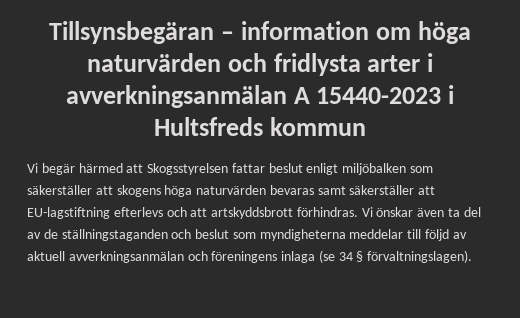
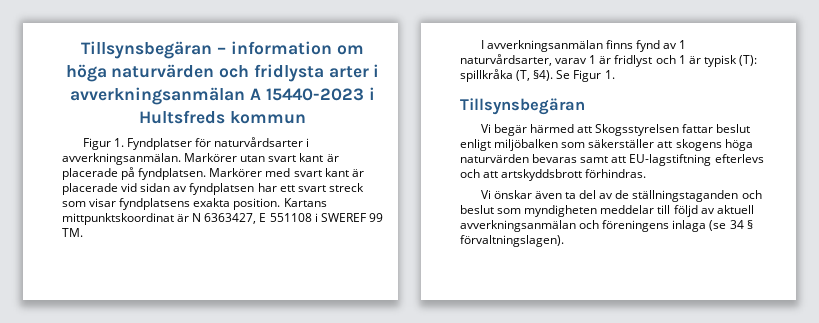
(366, 126) none -> [82,137,310,150] [62,153,339,165] [62,167,364,180] [62,183,364,195] [62,198,327,210] [62,213,383,225] [62,228,83,237] [480,40,687,52] [460,54,757,67] [460,69,615,82] [460,98,585,115] // Figur 1. Fyndplatser för naturvårdsarter i avverkningsanmälan. Markörer utan svart kant är placerade på fyndplatsen. Markörer med svart kant är placerade vid sidan av fyndplatsen har ett svart streck som visar fyndplatsens exakta position. Kartans mittpunktskoordinat är N 6363427, E 551108 i SWEREF 99 TM. // I avverkningsanmälan finns fynd av 1 naturvårdsarter, varav 1 är fridlyst och 1 är typisk (T): spillkråka (T, §4). Se Figur 1. // Tillsynsbegäran
[349,185,415,195] säkerställer -> (609, 159) none
(358, 212) none -> (647, 173) //
[259,229,346,241] myndigheterna -> [524,205,598,217] myndigheten

